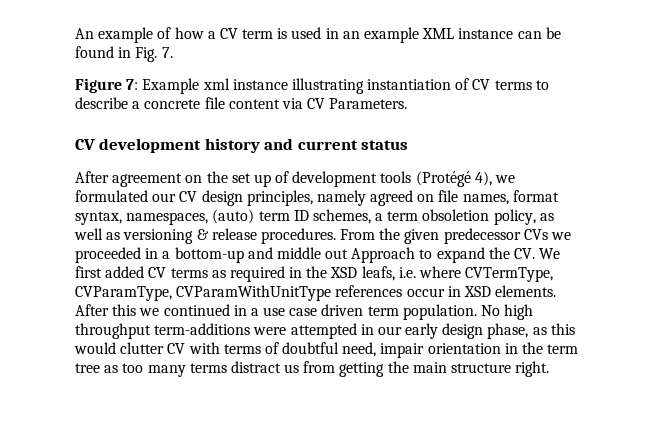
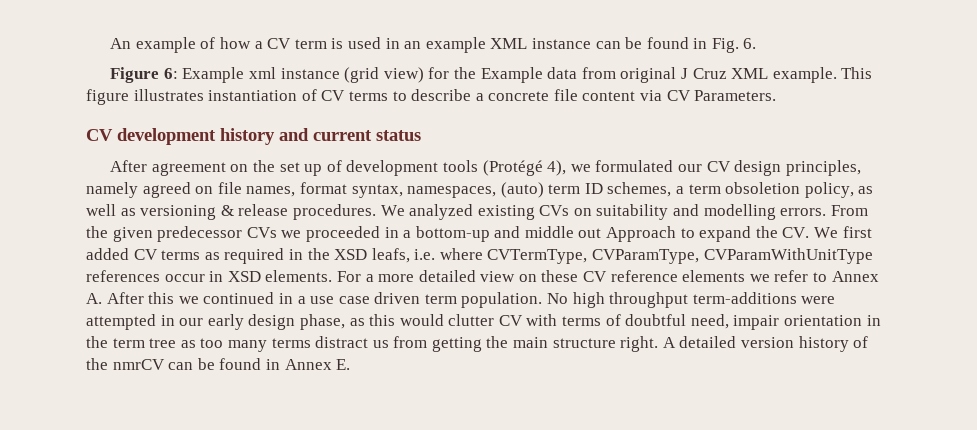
[161,47,173,58] 7. -> [743,38,757,49] 6.
[126,79,139,90] 7: -> [163,68,178,79] 6:
[291,78,364,94] illustrating -> [344,67,873,83] [86,89,204,105] (grid view) for the Example data from original J Cruz XML example. This figure illustrates
(336, 236) none -> [380,204,827,220] We analyzed existing CVs on suitability and modelling errors.
(557, 291) none -> [336,270,879,282] [86,293,102,304] For a more detailed view on these CV reference elements we refer to Annex A.
(550, 369) none -> [662,336,869,352] [86,358,351,370] A detailed version history of the nmrCV can be found in Annex E.

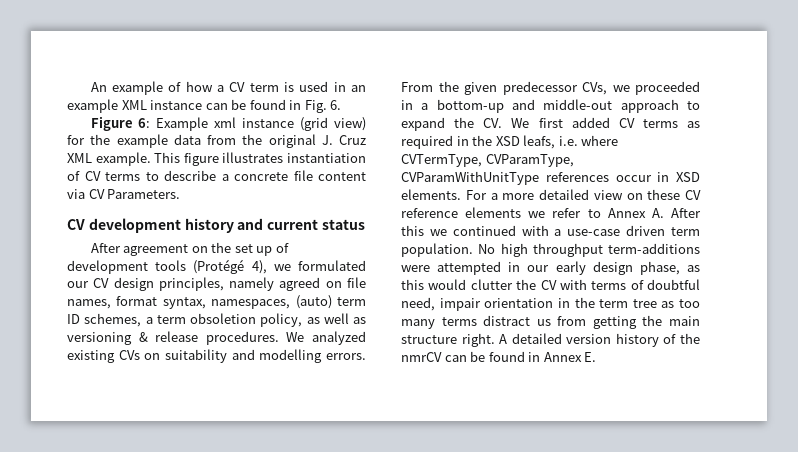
[480,67,543,83] Example -> [116,134,168,148] example
[620,67,688,83] original J -> [242,134,333,148] the original J.
[246,227,277,238] CVs -> [582,82,607,95] CVs,
[524,226,677,242] middle out Approach -> [543,99,679,113] middle-out approach
[278,293,370,304] in a use case -> [521,225,621,236] with a use-case
(495, 320) none -> [516,279,537,290] the

